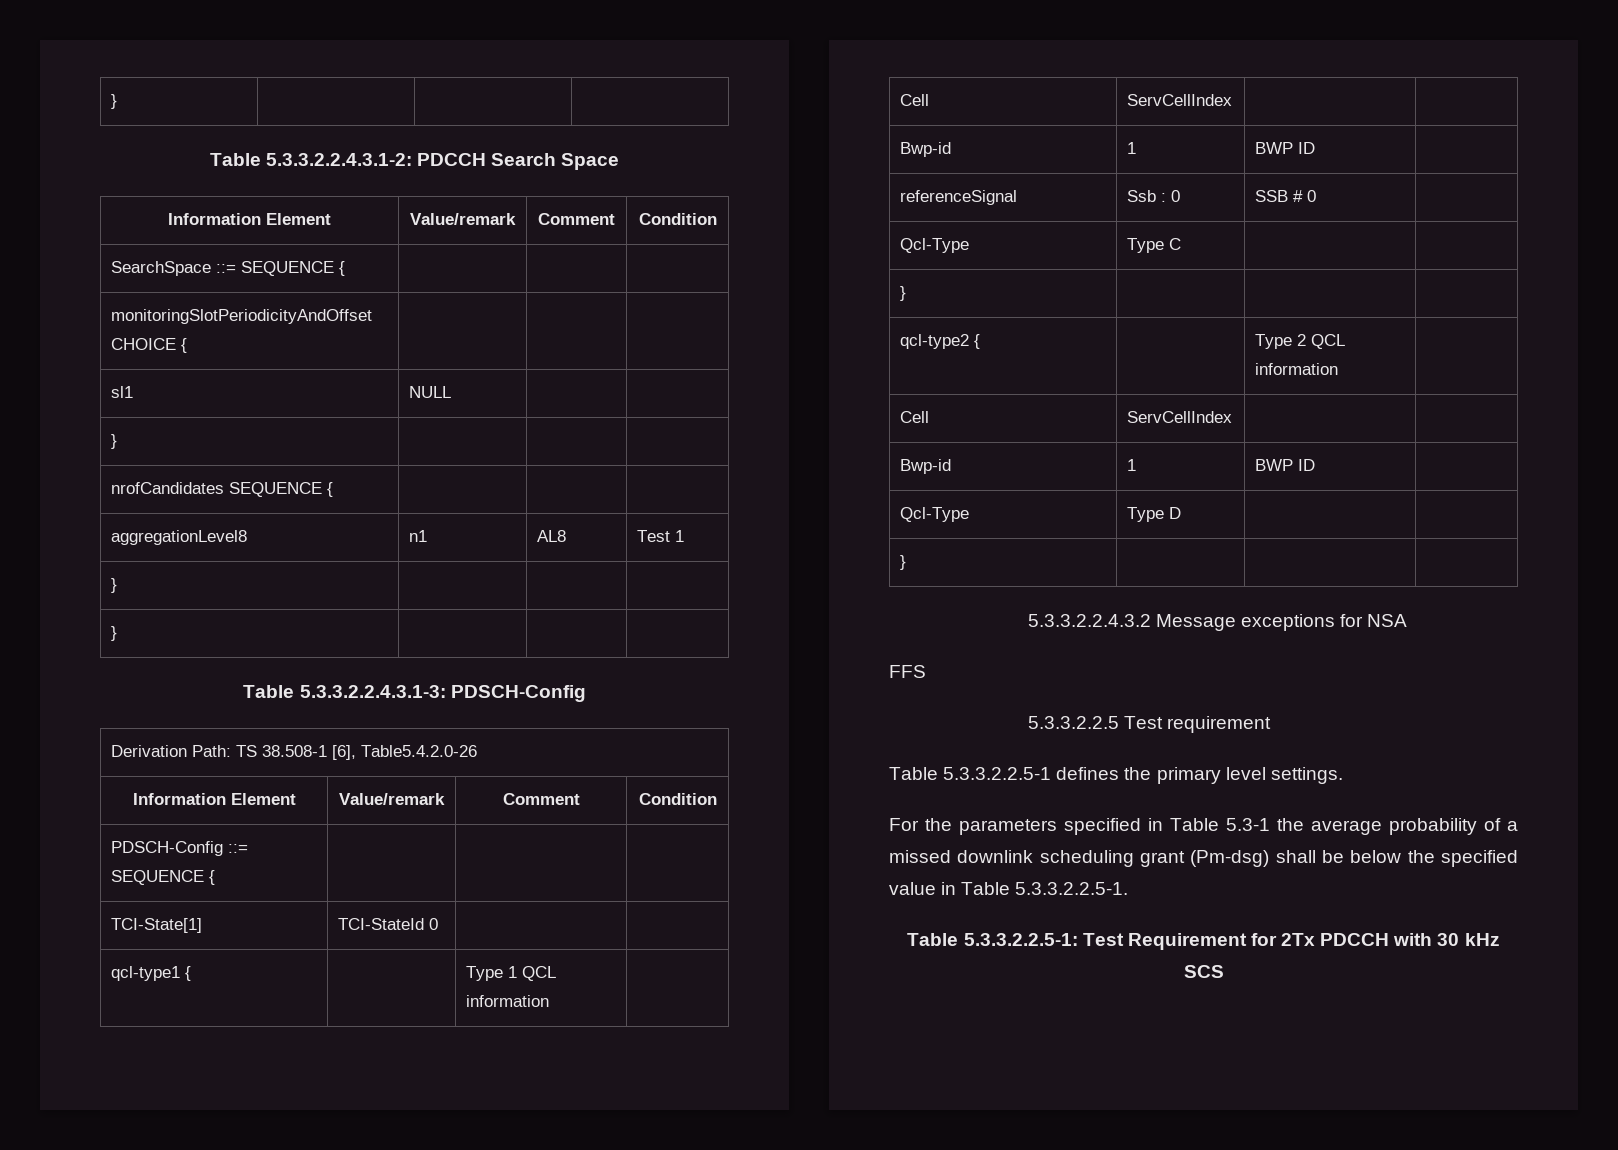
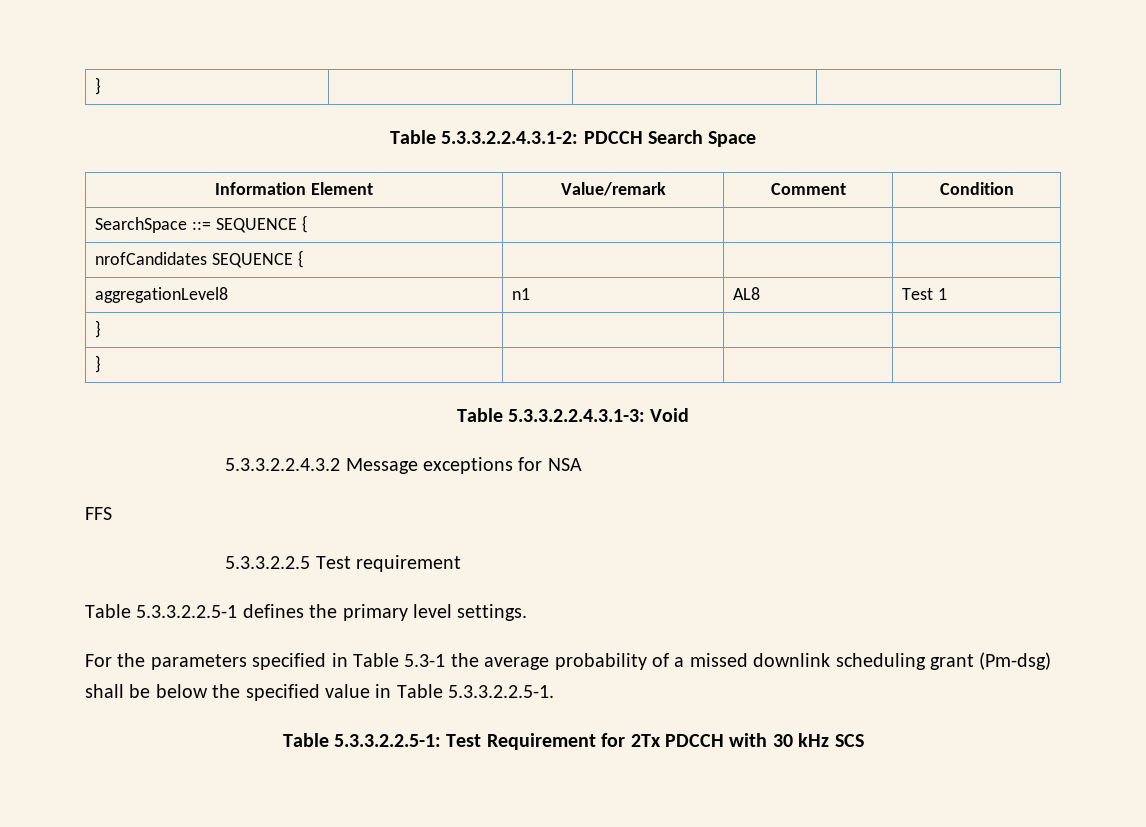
[111,309,373,324] [111,338,188,353] [111,386,134,398] [409,386,452,398] [111,434,118,449] // monitoringSlotPeriodicityAndOffset CHOICE { | | | // sl1 | NULL | | // } | | | -> (308, 224) none
[450,685,586,702] [111,745,478,760] [132,793,296,805] [339,793,445,805] [502,793,580,805] [638,793,717,805] [111,841,249,856] [111,870,216,885] [111,918,203,933] [338,918,439,930] [111,966,192,981] [466,966,557,981] [466,995,550,1007] [900,94,930,106] [1127,94,1233,106] [900,142,952,157] [1127,142,1137,154] [1255,142,1316,154] [900,190,1018,205] [1127,190,1181,202] [1255,190,1317,202] [900,238,970,253] [1127,238,1182,253] [900,286,907,301] [900,334,981,349] [1255,334,1346,349] [1255,363,1339,375] [900,411,930,423] [1127,411,1233,423] [900,459,952,474] [1127,459,1137,471] [1255,459,1316,471] [900,507,970,522] [1127,507,1182,522] [900,555,907,570] PDSCH-Config // Derivation Path: TS 38.508-1 [6], Table5.4.2.0-26 // Information Element | Value/remark | Comment | Condition // PDSCH-Config ::= SEQUENCE { | | | // TCI-State[1] | TCI-StateId 0 | | // qcl-type1 { | | Type 1 QCL information | // Cell | ServCellIndex | | // Bwp-id | 1 | BWP ID | // referenceSignal | Ssb : 0 | SSB # 0 | // Qcl-Type | Type C | | // } | | | // qcl-type2 { | | Type 2 QCL information | // Cell | ServCellIndex | | // Bwp-id | 1 | BWP ID | // Qcl-Type | Type D | | // } | | | -> [650,408,690,422] Void

